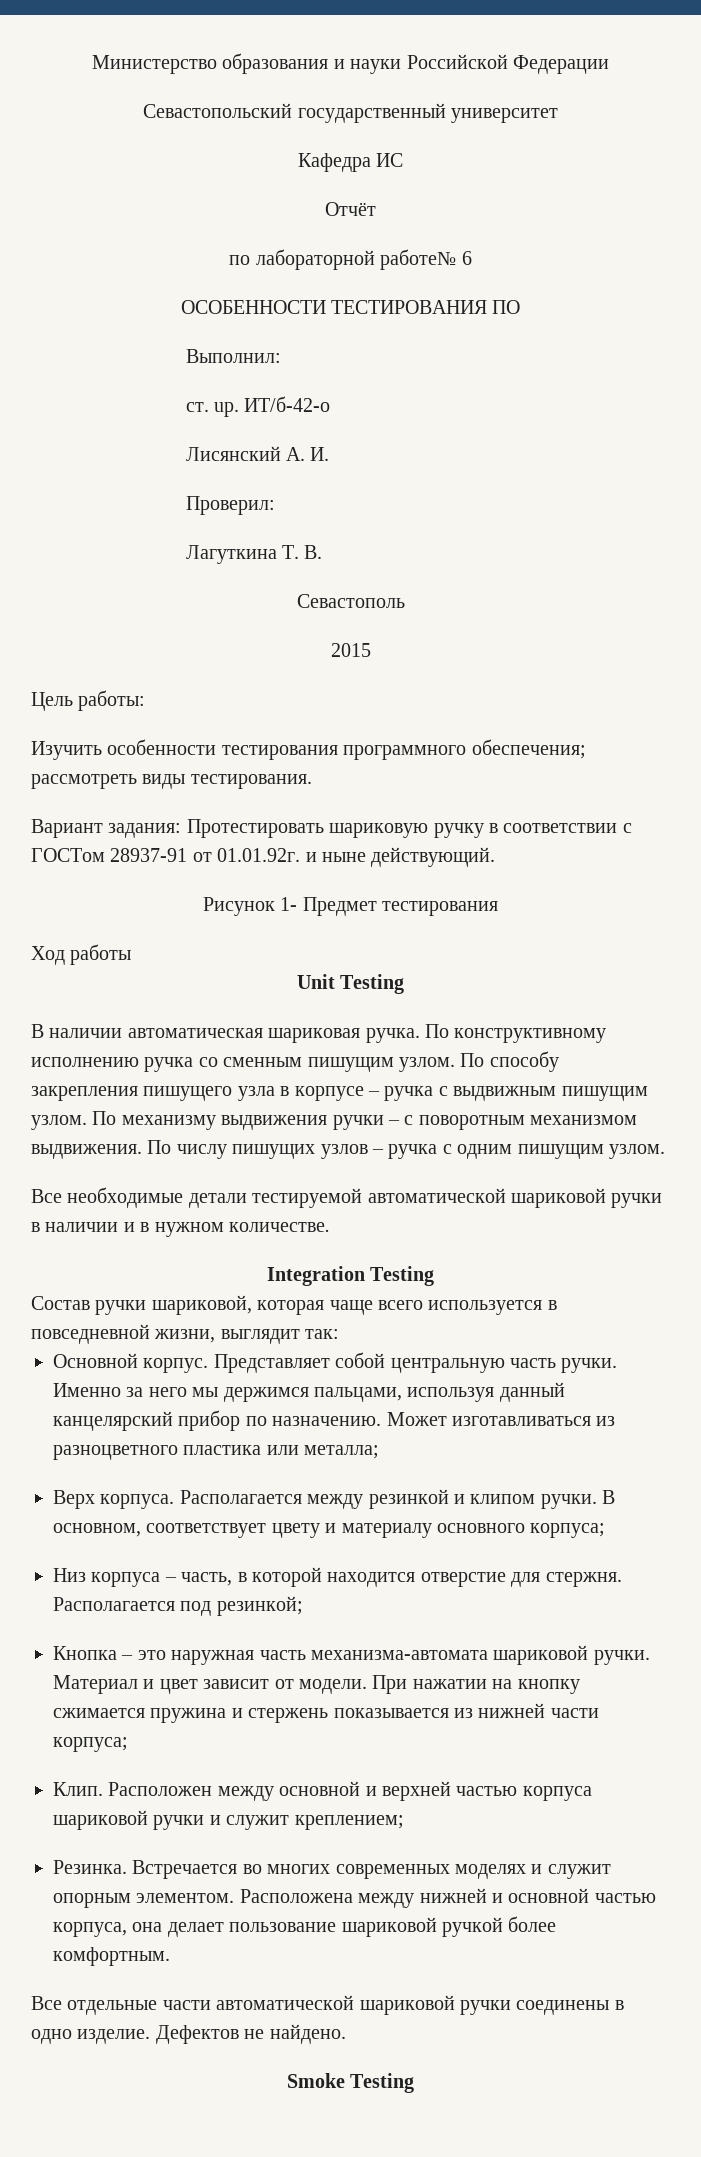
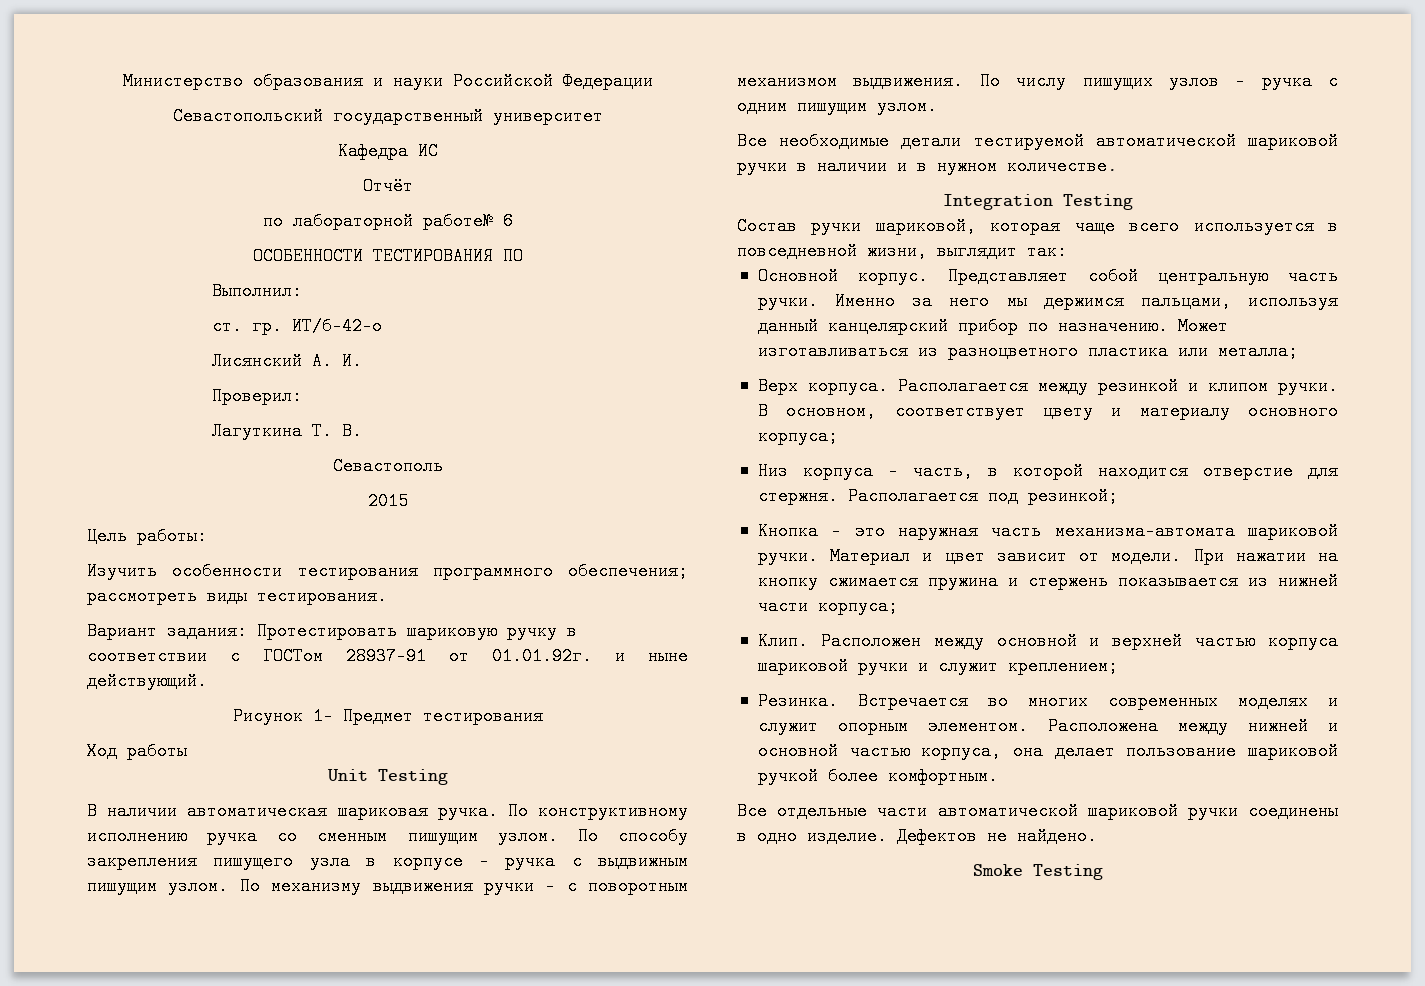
[214,402,240,417] uр. -> [251,317,282,335] гр.

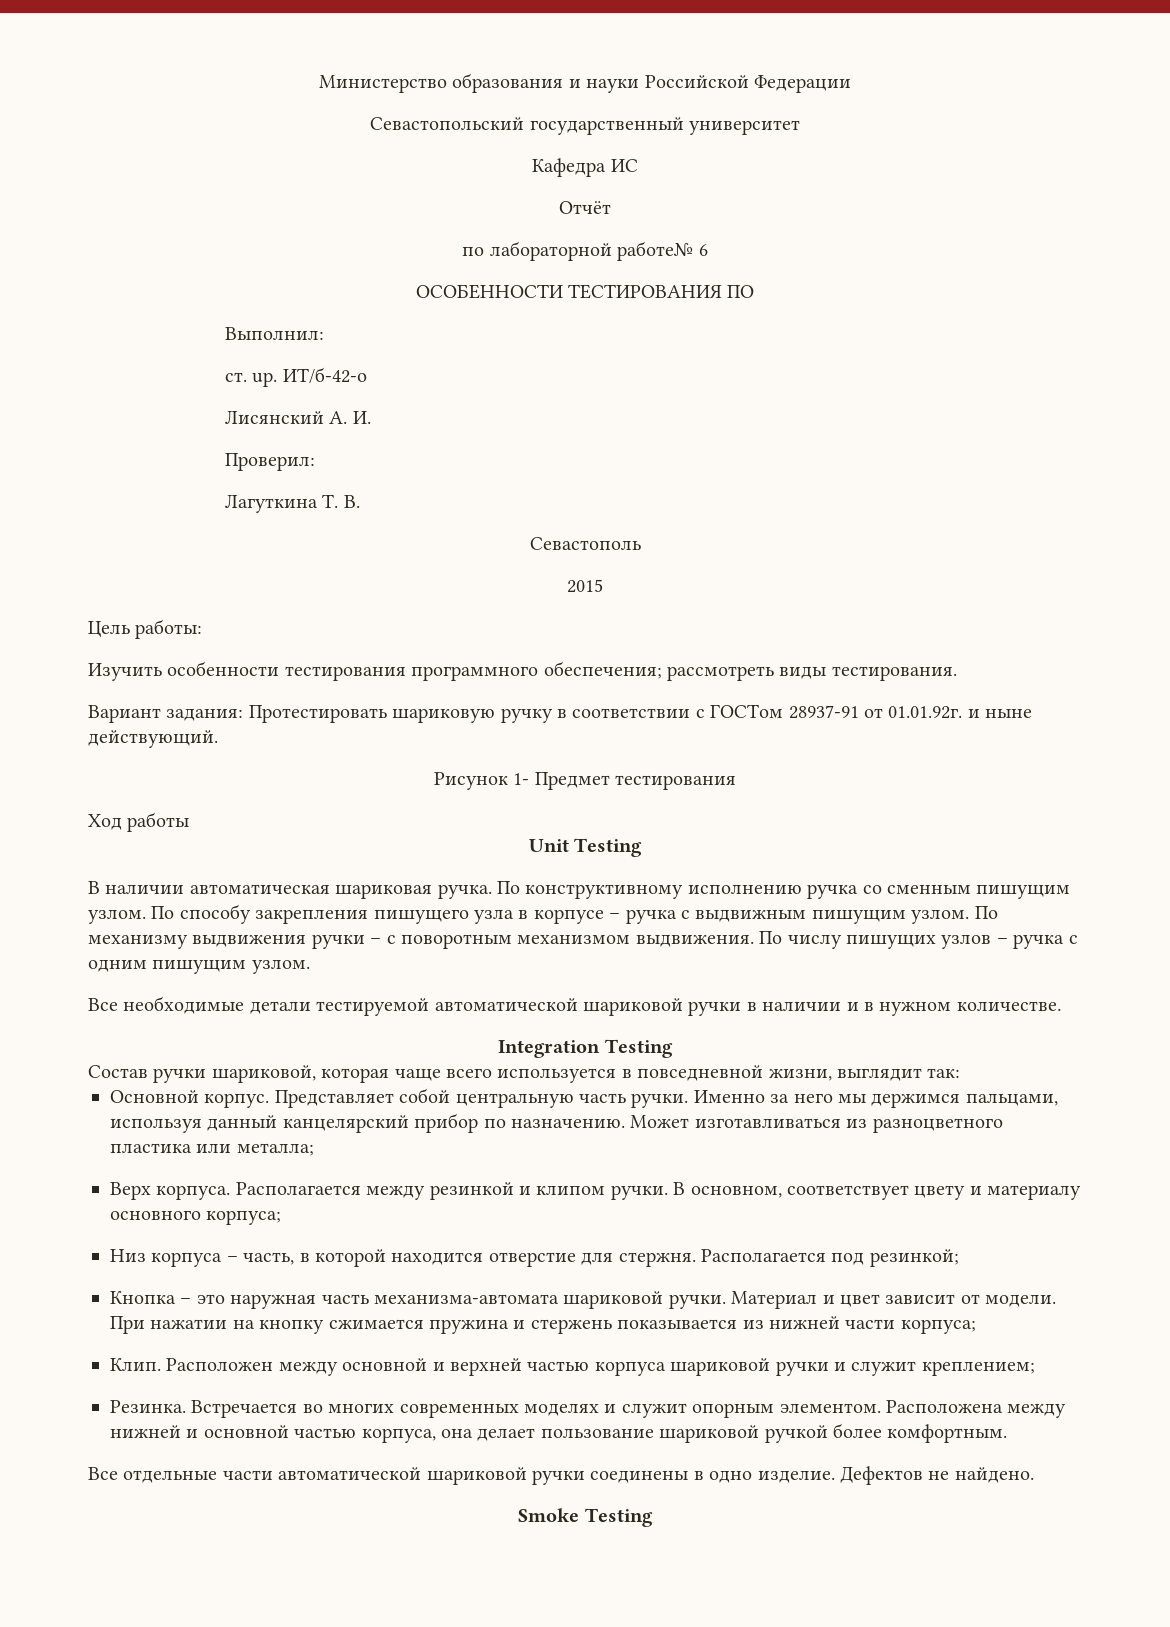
[251,317,282,335] гр. -> [252,372,278,387] uр.

